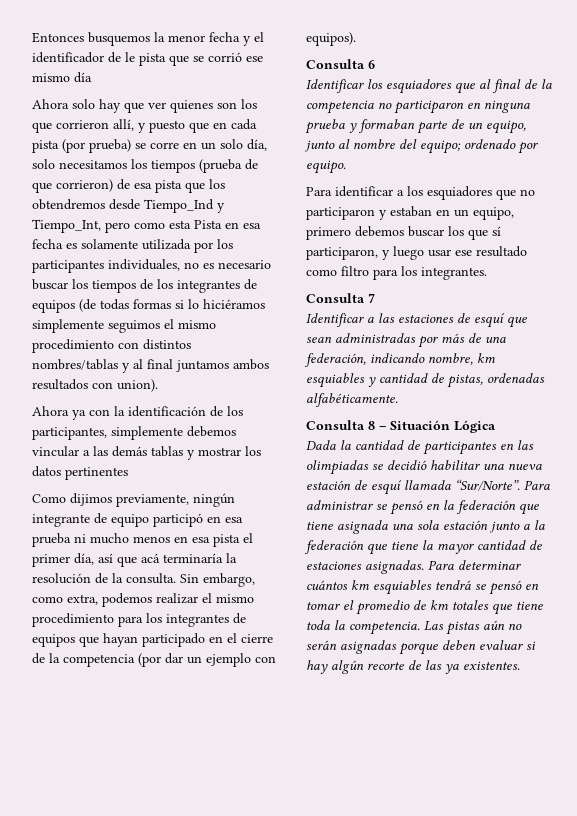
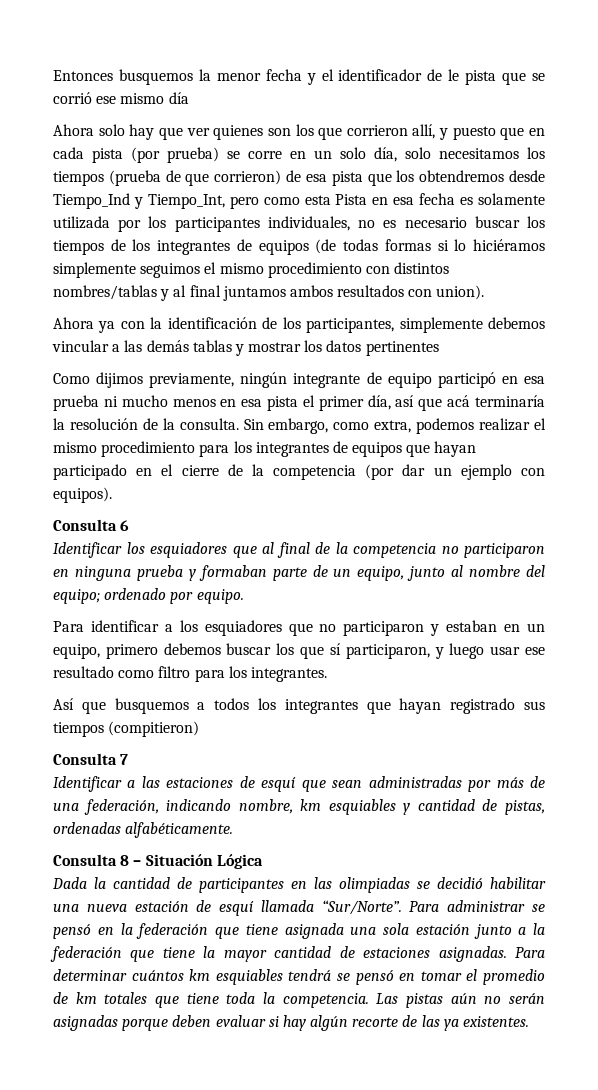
(487, 273) none -> [53,698,545,714] [53,721,200,737] // Así que busquemos a todos los integrantes que hayan registrado sus tiempos (compitieron)

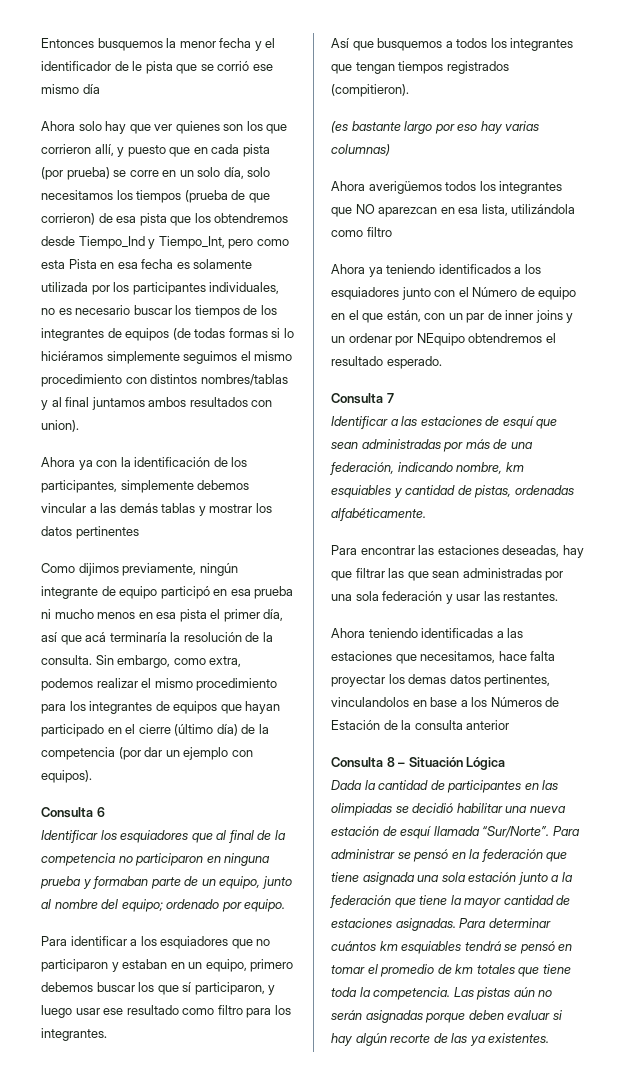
(219, 470) none -> [174,724,238,736] (último día)
[399,698,545,714] [53,721,200,737] hayan registrado sus tiempos (compitieron) -> [355,61,509,74] [331,84,409,97] [331,121,540,134] [331,144,390,156] [331,181,563,194] [331,204,576,217] [331,227,392,237] [331,264,541,277] [331,287,577,300] [331,310,574,323] [331,333,556,346] [331,356,442,369] tengan tiempos registrados (compitieron). // (es bastante largo por eso hay varias columnas) // Ahora averigüemos todos los integrantes que NO aparezcan en esa lista, utilizándola como filtro // Ahora ya teniendo identificados a los esquiadores junto con el Número de equipo en el que están, con un par de inner joins y un ordenar por NEquipo obtendremos el resultado esperado.
(234, 830) none -> [331,545,584,558] [331,568,564,581] [331,591,559,604] [331,628,524,638] [331,651,556,664] [331,674,551,687] [331,697,560,707] [331,720,510,730] // Para encontrar las estaciones deseadas, hay que filtrar las que sean administradas por una sola federación y usar las restantes. // Ahora teniendo identificadas a las estaciones que necesitamos, hace falta proyectar los demas datos pertinentes, vinculandolos en base a los Números de Estación de la consulta anterior

